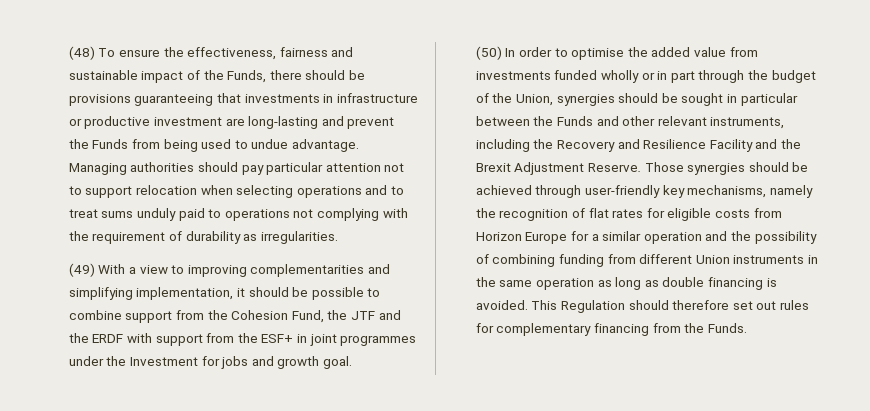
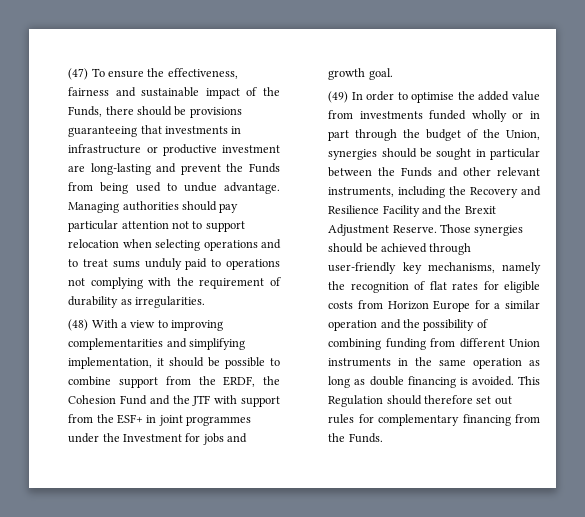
[68,46,95,60] (48) -> [68,68,89,80] (47)
[68,263,95,277] (49) -> [68,319,89,331] (48)
[231,310,401,323] [68,333,124,343] Cohesion Fund, the JTF and the ERDF -> [223,376,280,387] [68,395,211,406] ERDF, the Cohesion Fund and the JTF
[475,46,502,60] (50) -> [328,91,349,103] (49)

